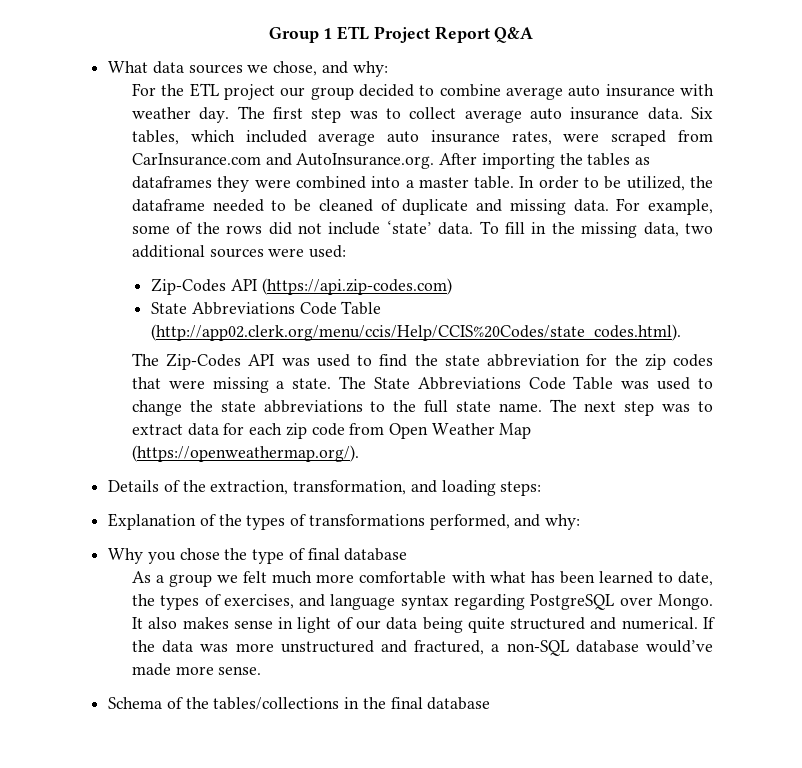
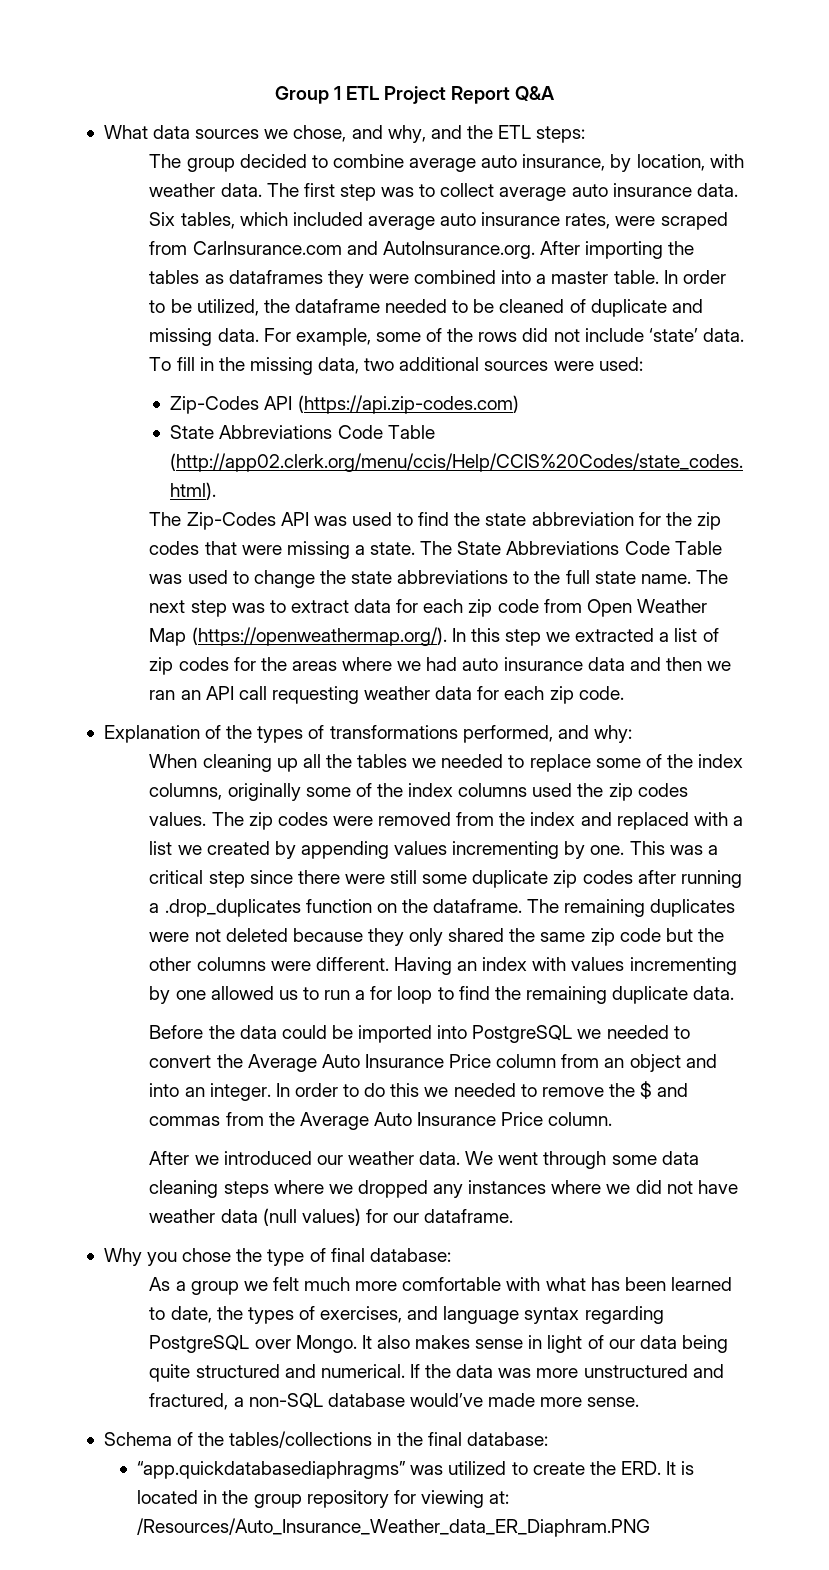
[352,61,388,77] [131,83,306,100] why: // For the ETL project our -> [387,125,586,143] [149,154,182,168] why, and the ETL steps: // The
[605,84,675,97] insurance -> [522,154,705,172] insurance, by location,
[199,107,230,123] day. -> [220,183,262,197] data.
[108,480,542,496] // Details of the extraction, transformation, and loading steps: -> [451,628,719,646] [149,657,732,675] [149,686,624,704] In this step we extracted a list of zip codes for the areas where we had auto insurance data and then we ran an API call requesting weather data for each zip code.
(581, 522) none -> [149,754,744,772] [149,783,688,801] [149,812,743,830] [149,841,718,859] [149,870,742,888] [149,899,736,917] [149,928,724,946] [149,957,737,975] [149,986,735,1004] [149,1025,690,1043] [149,1054,717,1072] [149,1081,689,1101] [149,1112,613,1130] [149,1151,699,1169] [149,1180,738,1198] [149,1208,514,1226] // When cleaning up all the tables we needed to replace some of the index columns, originally some of the index columns used the zip codes values. The zip codes were removed from the index and replaced with a list we created by appending values incrementing by one. This was a critical step since there were still some duplicate zip codes after running a .drop_duplicates function on the dataframe. The remaining duplicates were not deleted because they only shared the same zip code but the other columns were different. Having an index with values incrementing by one allowed us to run a for loop to find the remaining duplicate data. // Before the data could be imported into PostgreSQL we needed to convert the Average Auto Insurance Price column from an object and into an integer. In order to do this we needed to remove the $ and commas from the Average Auto Insurance Price column. // After we introduced our weather data. We went through some data cleaning steps where we dropped any instances where we did not have weather data (null values) for our dataframe.
[344,548,408,561] database -> [369,1248,451,1262] database:
[427,697,491,710] database -> [466,1432,548,1446] [137,1461,695,1479] [137,1490,510,1508] [137,1518,651,1537] database: // “app.quickdatabasediaphragms” was utilized to create the ERD. It is located in the group repository for viewing at: /Resources/Auto_Insurance_Weather_data_ER_Diaphram.PNG

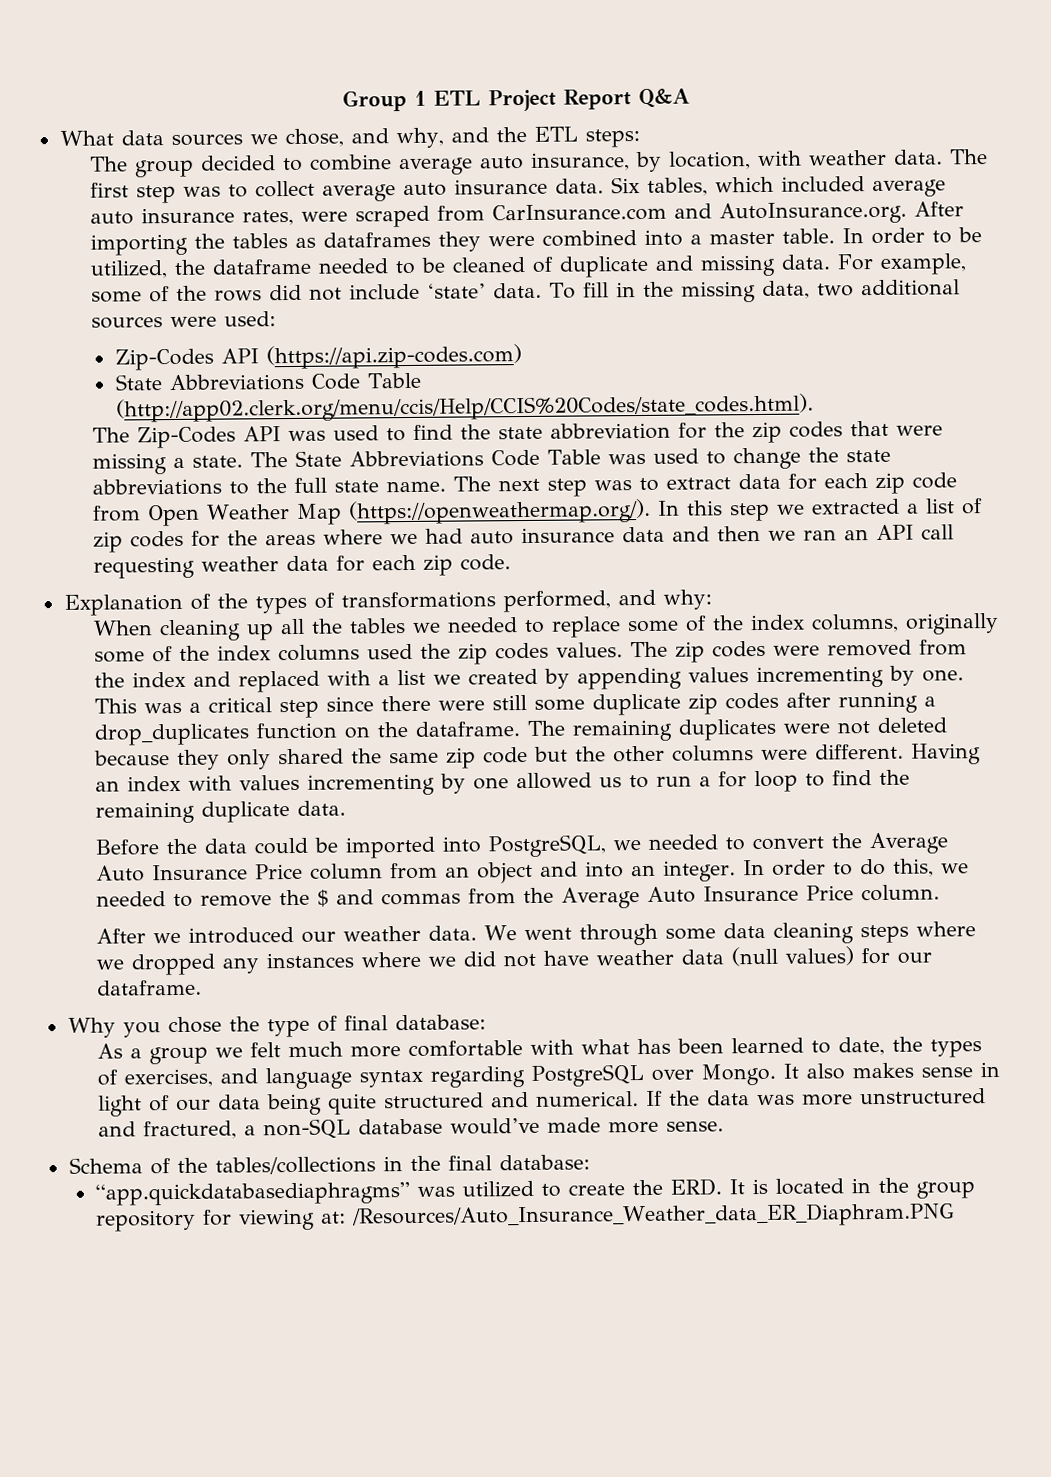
[164,899,301,917] .drop_duplicates -> [94,723,251,746] drop_duplicates
[472,1025,573,1043] PostgreSQL -> [488,834,608,858] PostgreSQL,
[390,1083,420,1097] this -> [893,858,935,877] this,

